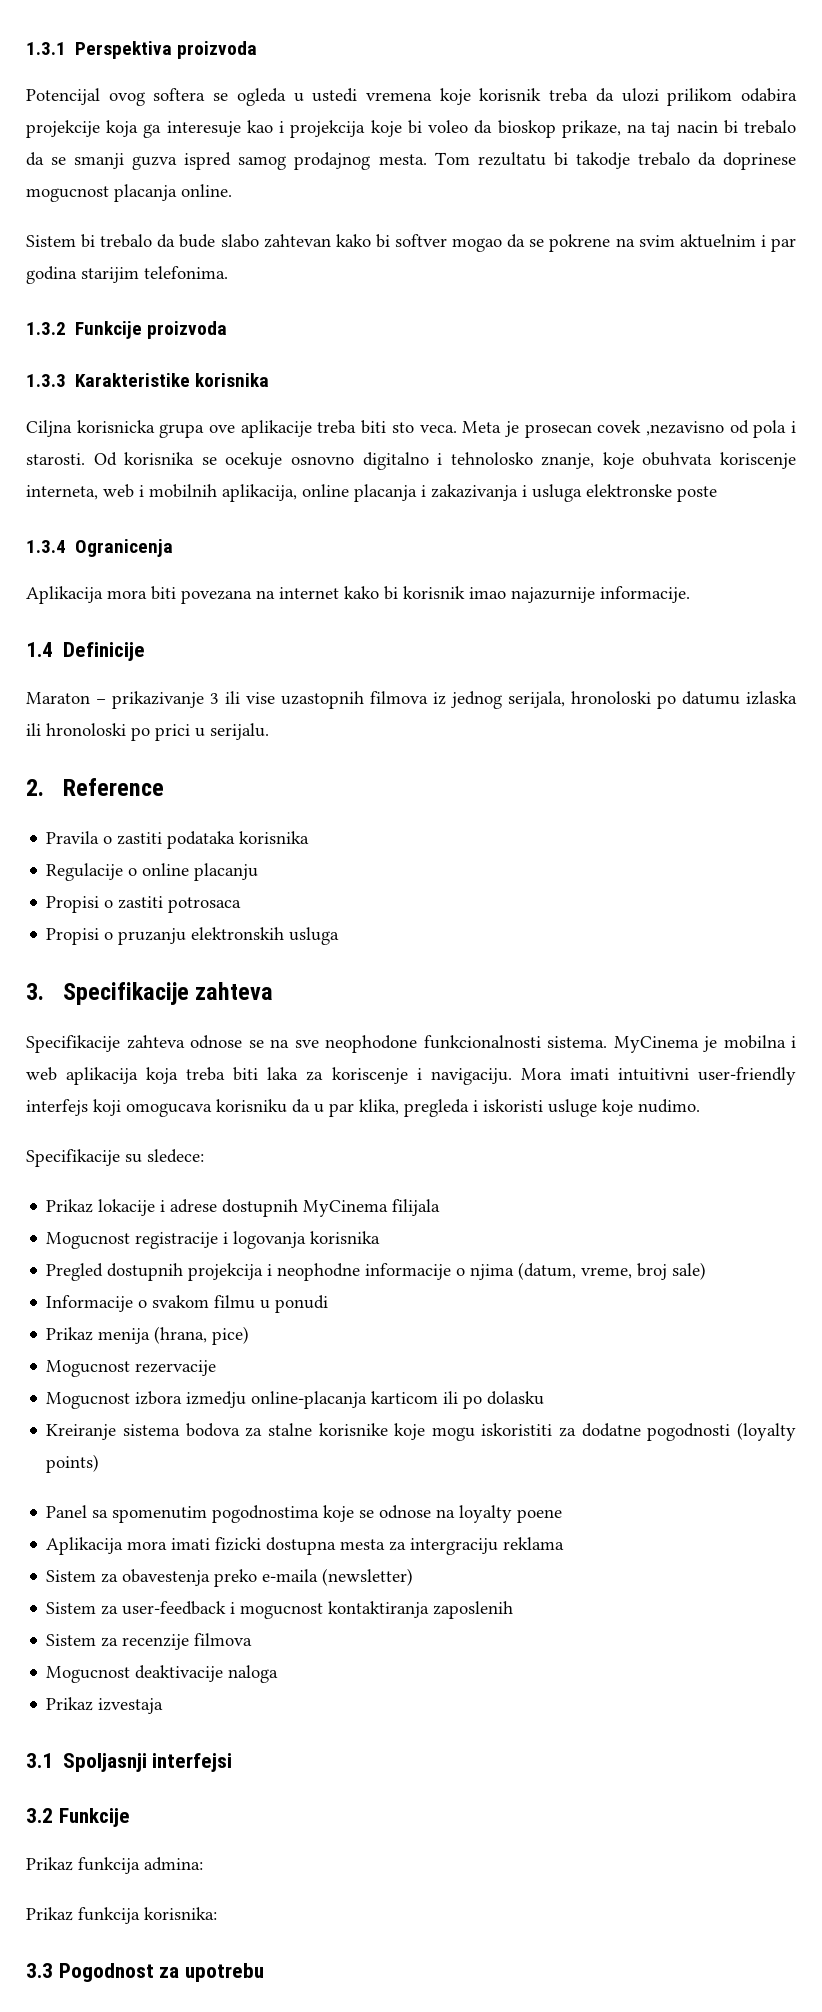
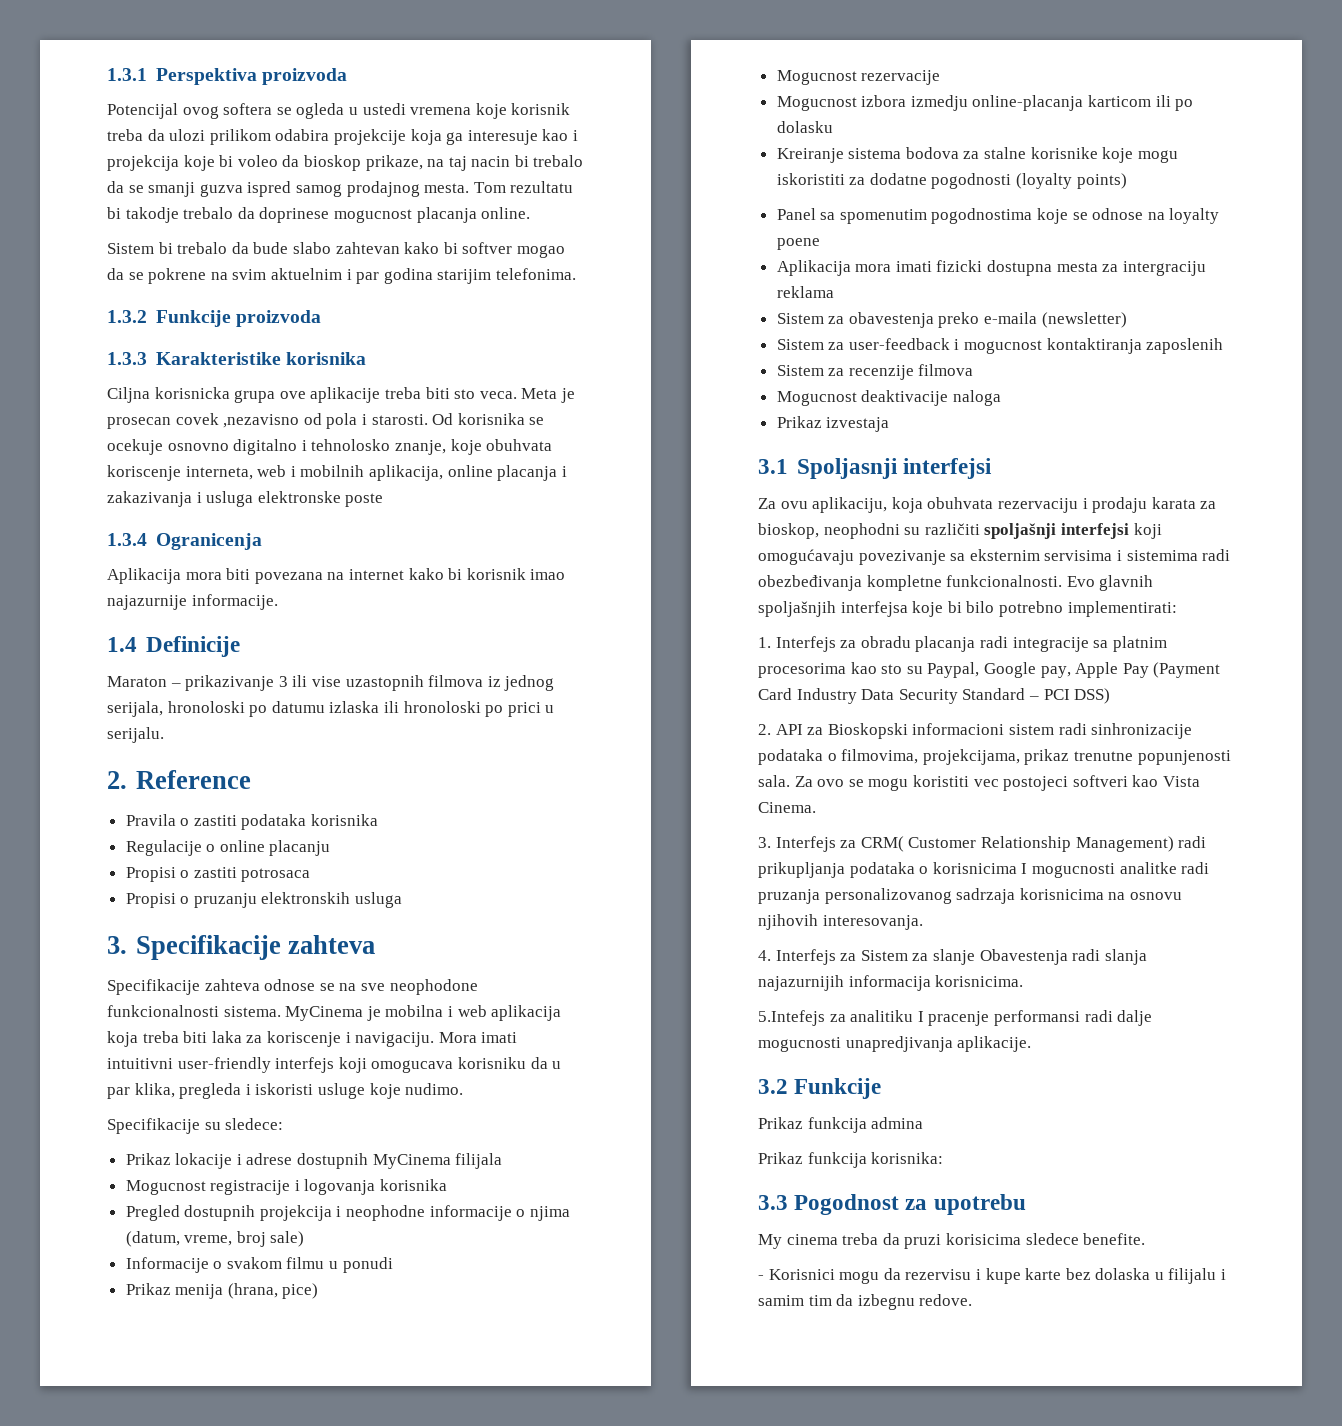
(233, 1762) none -> [758,497,1217,513] [758,523,1162,539] [758,549,1231,565] [758,575,1154,591] [758,601,1177,617] [758,636,1167,652] [758,662,1221,678] [758,688,1111,704] [758,723,1193,739] [758,749,1231,765] [758,775,1200,791] [758,802,816,813] [758,836,1207,852] [758,862,1210,878] [758,888,1182,904] [758,914,923,930] [758,949,1147,965] [758,975,1024,991] [758,1010,1153,1026] [758,1036,1032,1052] // Za ovu aplikaciju, koja obuhvata rezervaciju i prodaju karata za bioskop, neophodni su različiti spoljašnji interfejsi koji omogućavaju povezivanje sa eksternim servisima i sistemima radi obezbeđivanja kompletne funkcionalnosti. Evo glavnih spoljašnjih interfejsa koje bi bilo potrebno implementirati: // 1. Interfejs za obradu placanja radi integracije sa platnim procesorima kao sto su Paypal, Google pay, Apple Pay (Payment Card Industry Data Security Standard – PCI DSS) // 2. API za Bioskopski informacioni sistem radi sinhronizacije podataka o filmovima, projekcijama, prikaz trenutne popunjenosti sala. Za ovo se mogu koristiti vec postojeci softveri kao Vista Cinema. // 3. Interfejs za CRM( Customer Relationship Management) radi prikupljanja podataka o korisnicima I mogucnosti analitke radi pruzanja personalizovanog sadrzaja korisnicima na osnovu njihovih interesovanja. // 4. Interfejs za Sistem za slanje Obavestenja radi slanja najazurnijih informacija korisnicima. // 5.Intefejs za analitiku I pracenje performansi radi dalje mogucnosti unapredjivanja aplikacije.
[144,1857,203,1871] admina: -> [871,1117,924,1129] admina
(265, 1972) none -> [758,1233,1146,1249] [758,1268,1227,1284] [758,1294,973,1310] // My cinema treba da pruzi korisicima sledece benefite. // - Korisnici mogu da rezervisu i kupe karte bez dolaska u filijalu i samim tim da izbegnu redove.

